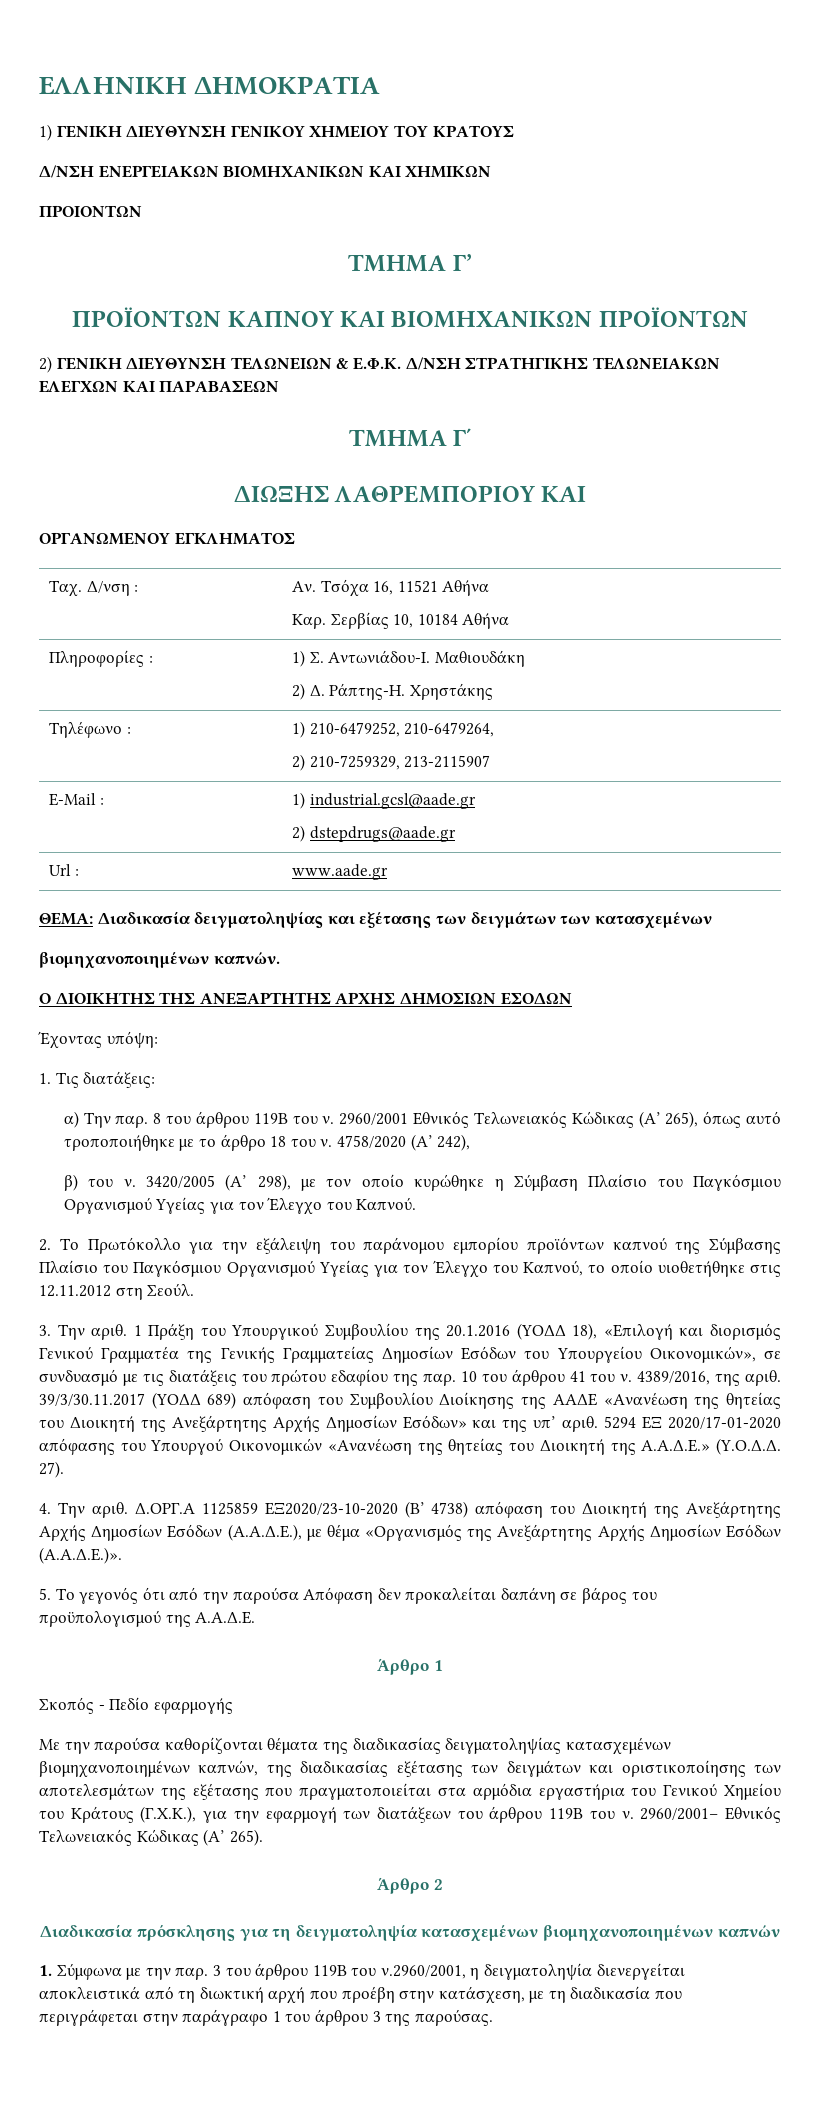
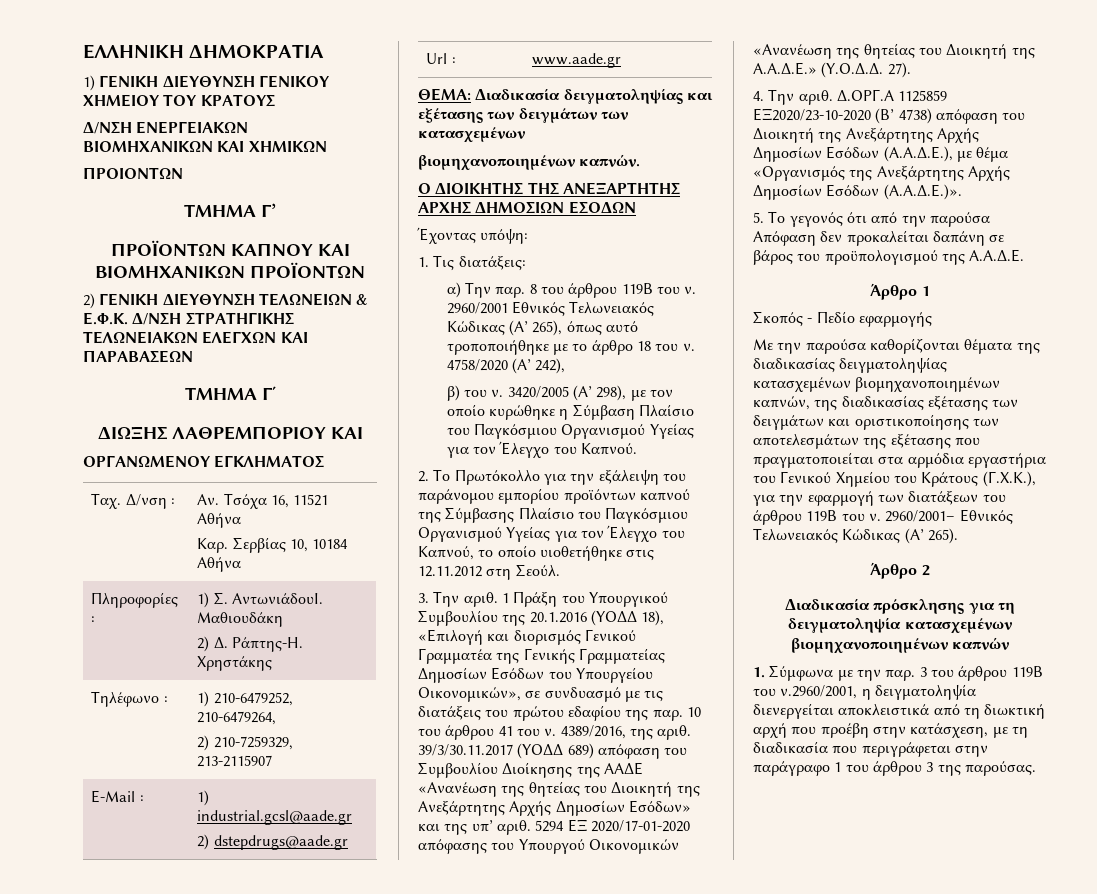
[328,650,431,663] Αντωνιάδου-Ι. -> [232,593,324,604] ΑντωνιάδουΙ.

